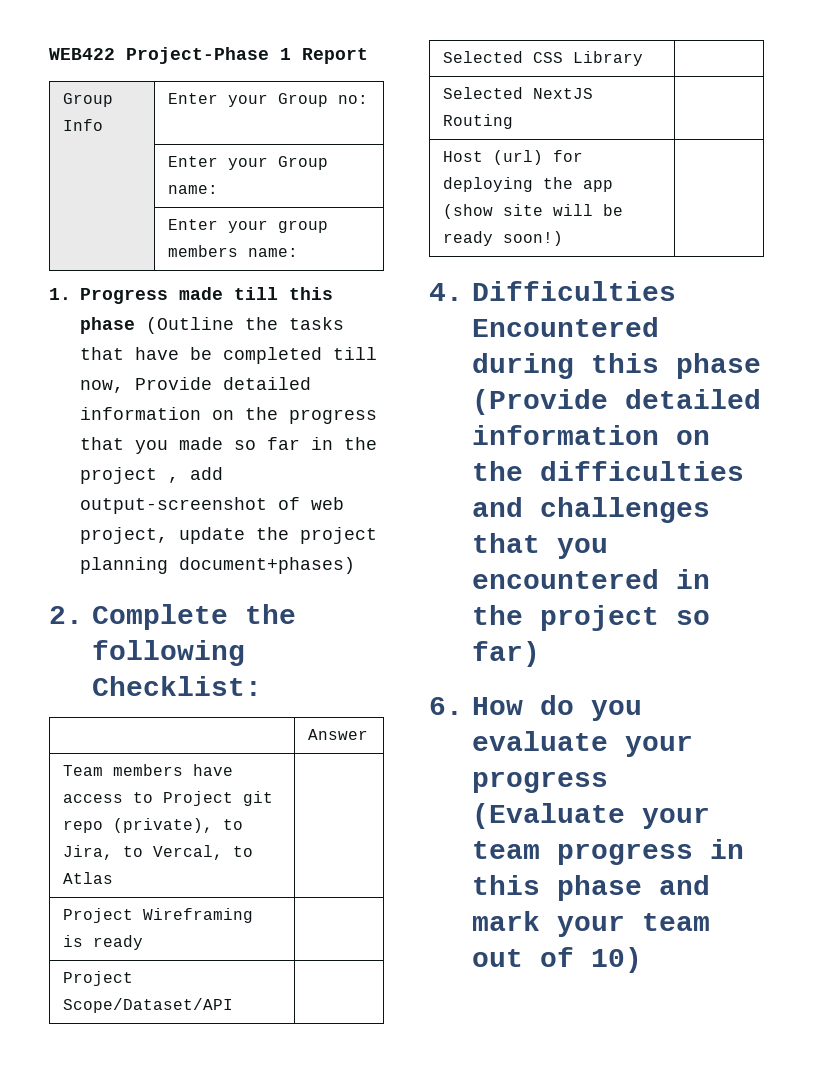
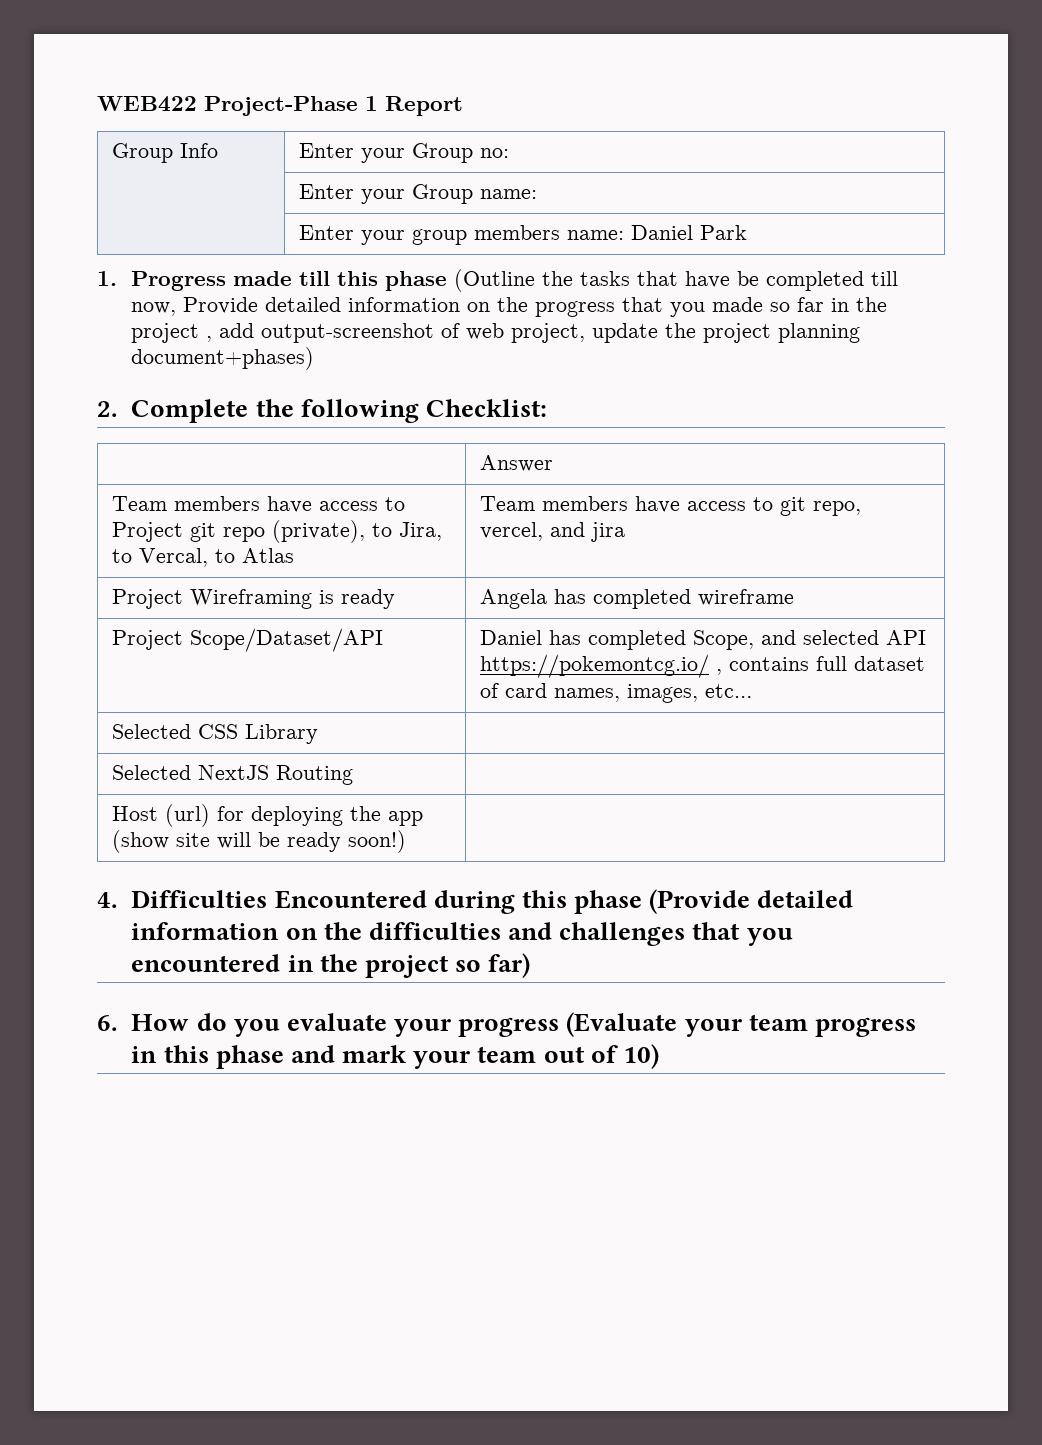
(298, 252) none -> [630,225,747,240] Daniel Park
[62,908,253,923] [62,935,143,950] [62,971,133,986] [62,998,233,1013] // Project Wireframing is ready | // Project Scope/Dataset/API | -> [479,496,861,516] [479,522,625,542] [111,589,395,609] [479,589,794,609] [111,628,383,652] [479,630,926,650] [479,654,925,678] [479,683,752,703] Team members have access to git repo, vercel, and jira // Project Wireframing is ready | Angela has completed wireframe // Project Scope/Dataset/API | Daniel has completed Scope, and selected API https://pokemontcg.io/ , contains full dataset of card names, images, etc…

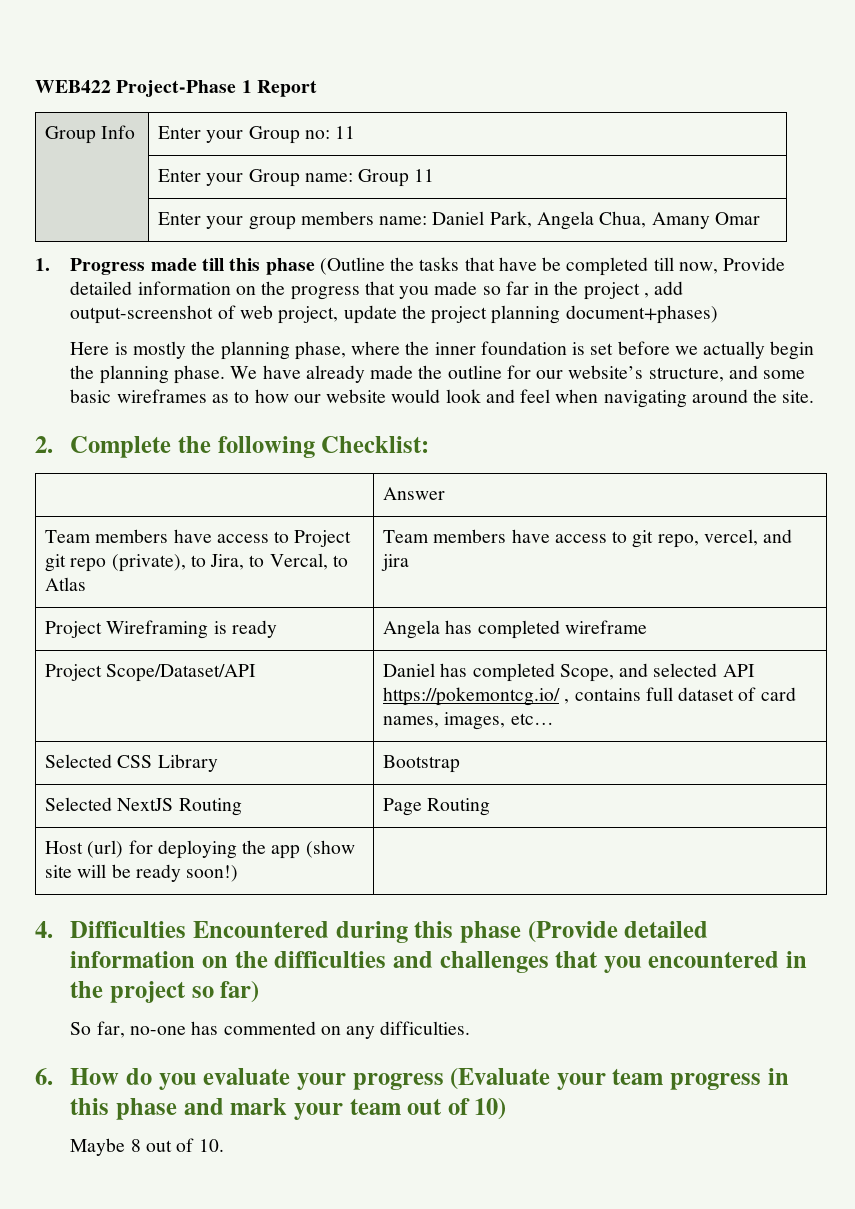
(509, 153) none -> [335,126,356,139] 11
(537, 194) none -> [358,169,435,187] Group 11
[699,225,747,240] Park -> [489,211,760,230] Park, Angela Chua, Amany Omar
(315, 358) none -> [70,341,815,360] [70,365,806,384] [70,389,815,408] // Here is mostly the planning phase, where the inner foundation is set before we actually begin the planning phase. We have already made the outline for our website’s structure, and some basic wireframes as to how our website would look and feel when navigating around the site.
(318, 734) none -> [383,755,461,773] Bootstrap
(353, 775) none -> [383,798,491,816] Page Routing
(531, 965) none -> [70,1021,471,1039] // So far, no-one has commented on any difficulties.
(659, 1056) none -> [70,1138,224,1156] // Maybe 8 out of 10.

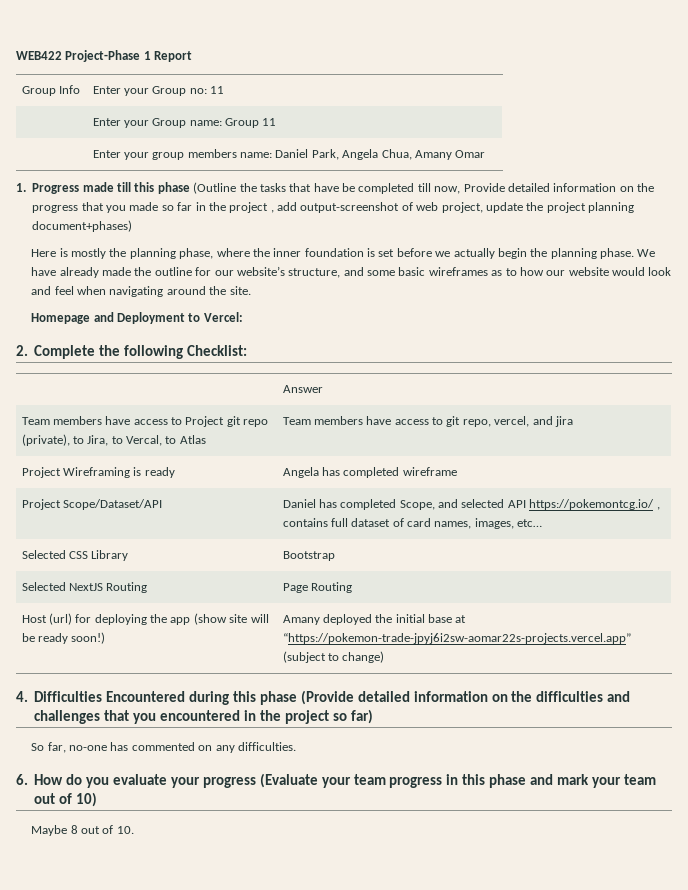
(815, 396) none -> [31,312,243,324] // Homepage and Deployment to Vercel:
(239, 873) none -> [282,614,467,625] [282,633,631,644] [282,651,385,663] Amany deployed the initial base at “https://pokemon-trade-jpyj6i2sw-aomar22s-projects.vercel.app” (subject to change)

